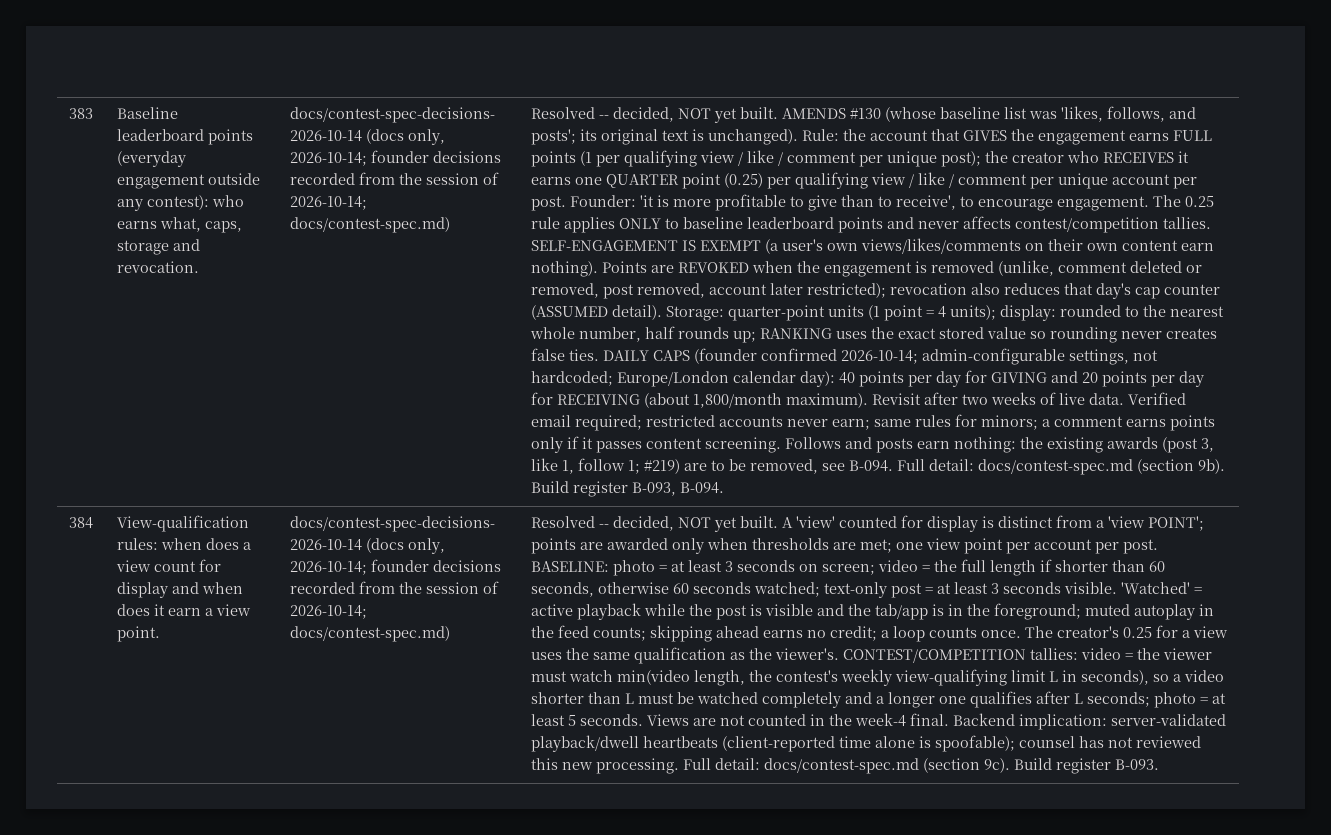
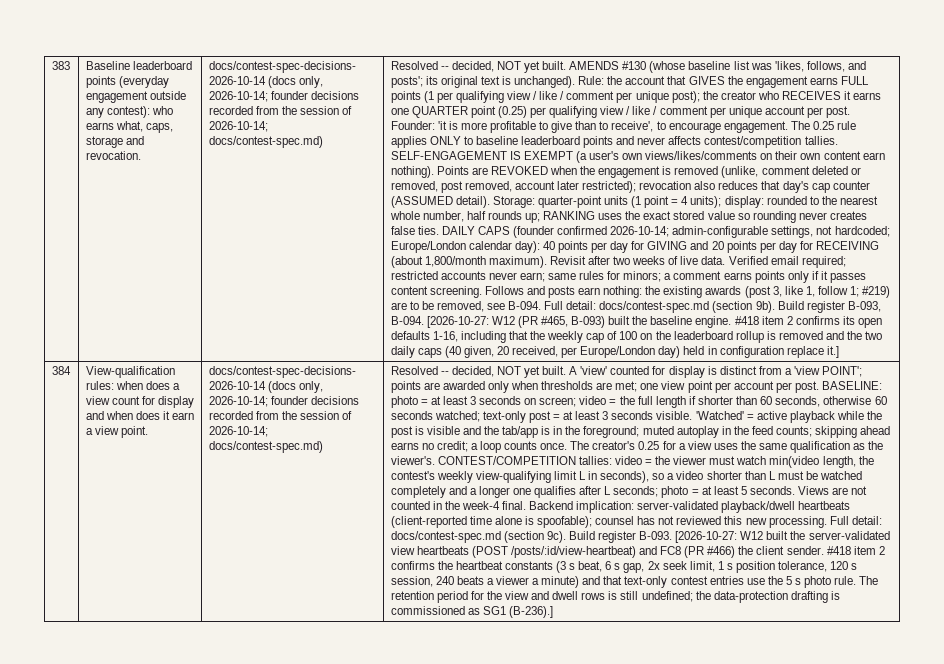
(724, 488) none -> [426,316,883,328] [390,331,883,343] [390,346,839,358] [2026-10-27: W12 (PR #465, B-093) built the baseline engine. #418 item 2 confirms its open defaults 1-16, including that the weekly cap of 100 on the leaderboard rollup is removed and the two daily caps (40 given, 20 received, per Europe/London day) held in configuration replace it.]
(1159, 764) none -> [675,531,890,543] [390,546,885,558] [390,561,858,573] [390,576,879,588] [390,591,841,603] [390,606,553,618] [2026-10-27: W12 built the server-validated view heartbeats (POST /posts/:id/view-heartbeat) and FC8 (PR #466) the client sender. #418 item 2 confirms the heartbeat constants (3 s beat, 6 s gap, 2x seek limit, 1 s position tolerance, 120 s session, 240 beats a viewer a minute) and that text-only contest entries use the 5 s photo rule. The retention period for the view and dwell rows is still undefined; the data-protection drafting is commissioned as SG1 (B-236).]

